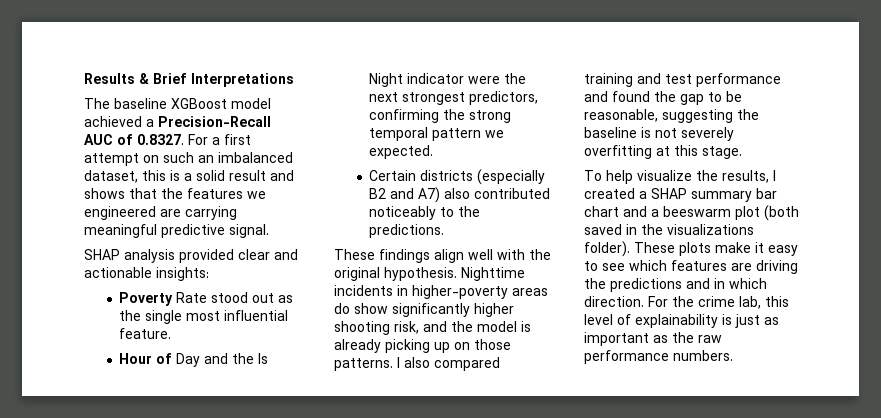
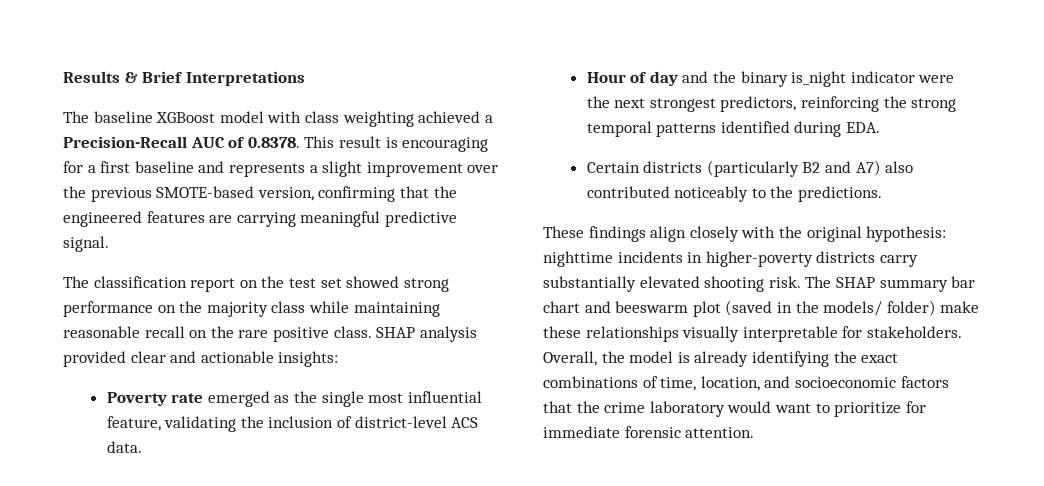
(271, 103) none -> [267,111,414,127] with class weighting
[137,134,251,145] [84,152,293,166] [84,170,294,183] [84,188,266,199] [84,206,156,220] 0.8327. For a first attempt on such an imbalanced dataset, this is a solid result and shows that the features we engineered -> [247,136,489,152] [63,161,499,177] [63,186,457,202] [63,211,205,227] 0.8378. This result is encouraging for a first baseline and represents a slight improvement over the previous SMOTE-based version, confirming that the engineered features
(269, 231) none -> [63,276,449,292] [63,301,440,317] [63,326,372,342] The classification report on the test set showed strong performance on the majority class while maintaining reasonable recall on the rare positive class.
[176,292,275,303] Rate stood out -> [171,391,270,407] rate emerged
[119,328,172,339] feature. -> [106,416,479,432] [106,441,142,453] feature, validating the inclusion of district-level ACS data.
[176,353,269,367] [369,73,404,87] Day and the Is Night -> [649,71,847,87] day and the binary is_night
[369,109,440,123] confirming -> [800,96,879,112] reinforcing
[432,128,505,141] [369,145,434,159] pattern we expected. -> [656,121,880,137] patterns identified during EDA.
[477,169,546,185] (especially -> [706,160,799,177] (particularly
[468,249,493,260] well -> [689,226,739,242] closely
[384,267,525,281] hypothesis. Nighttime -> [866,226,947,242] [543,251,613,267] hypothesis: nighttime
[512,288,548,296] [334,303,514,317] [334,321,531,335] [334,339,511,353] [334,357,500,371] [584,73,781,87] [584,91,742,105] [584,109,759,123] [584,127,734,141] [584,145,742,159] [584,170,776,184] [584,188,647,199] areas do show significantly higher shooting risk, and the model is already picking up on those patterns. I also compared training and test performance and found the gap to be reasonable, suggesting the baseline is not severely overfitting at this stage. // To help visualize the results, I created a -> [816,251,918,267] [543,276,832,292] districts carry substantially elevated shooting risk. The
[651,209,659,217] a -> (611, 307) none
[764,205,799,221] [584,224,754,235] [584,241,798,257] [584,260,798,274] [584,278,767,292] [584,296,789,309] [584,314,779,328] [584,332,722,346] [584,350,733,364] (both saved in the visualizations folder). These plots make it easy to see which features are driving the predictions and in which direction. For the crime lab, this level of explainability is just as important as the raw performance numbers. -> [725,300,980,316] [543,326,962,342] [543,351,899,367] [543,376,949,391] [543,401,926,417] [543,426,755,438] (saved in the models/ folder) make these relationships visually interpretable for stakeholders. Overall, the model is already identifying the exact combinations of time, location, and socioeconomic factors that the crime laboratory would want to prioritize for immediate forensic attention.

